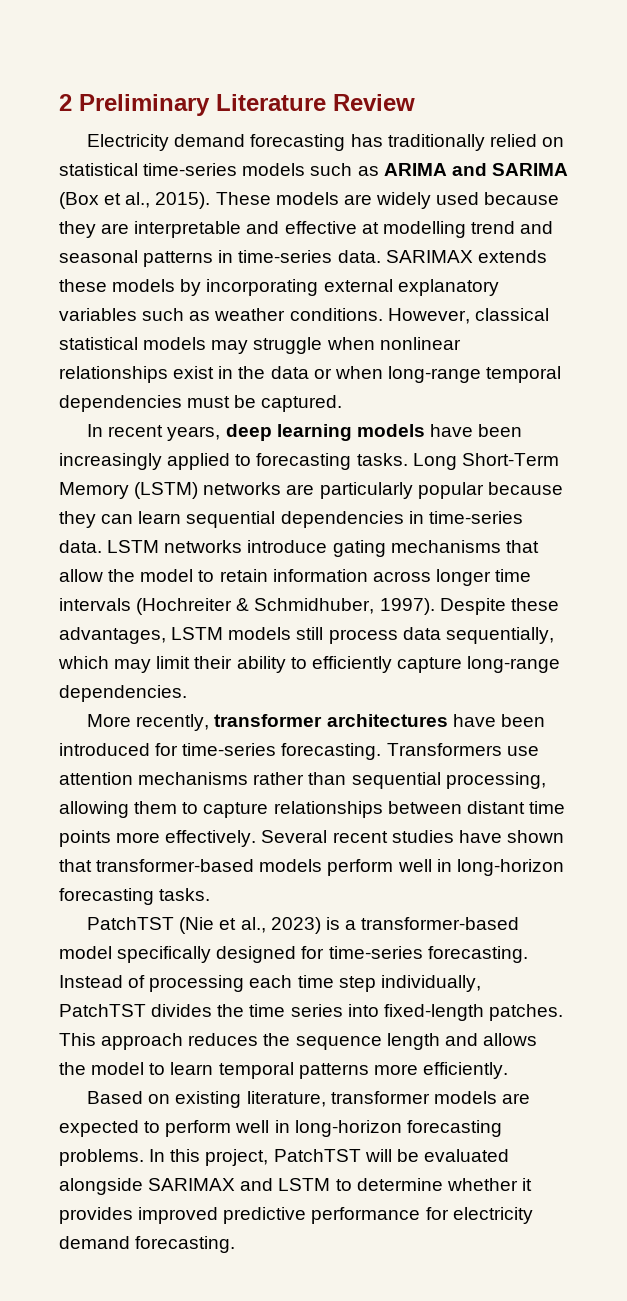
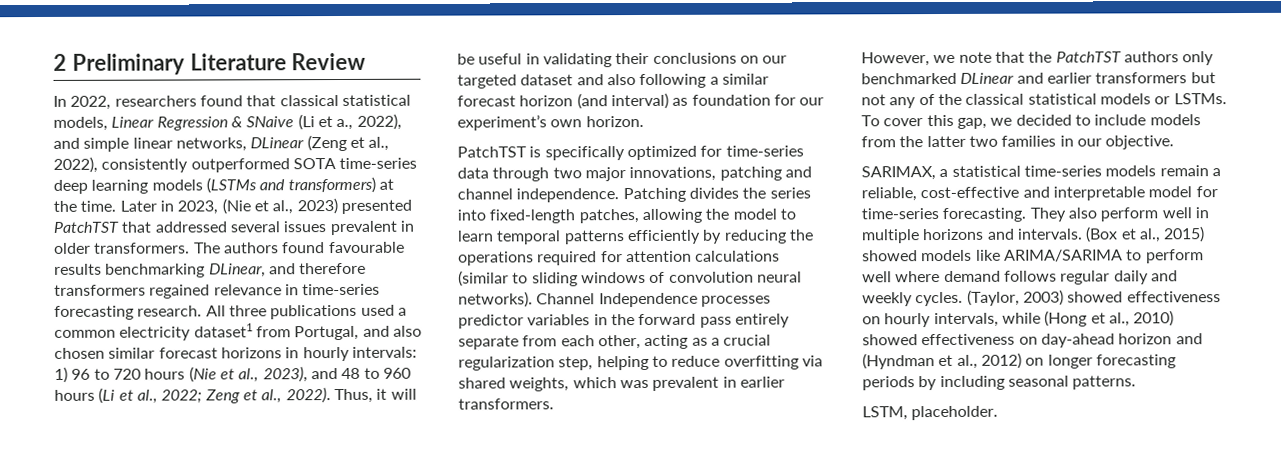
[87,134,564,151] [59,163,568,176] [59,192,560,209] [59,221,554,238] [59,250,547,267] [59,279,499,296] [59,308,549,324] [59,337,461,354] [59,366,562,383] [59,395,343,412] [87,424,523,441] [59,453,559,470] [59,482,563,499] [59,511,523,528] [59,540,539,557] [59,569,532,586] [59,598,559,615] [59,627,554,644] [58,656,561,673] [59,685,187,702] [87,714,545,731] [59,743,539,760] [59,772,546,789] [59,801,565,818] [59,830,564,847] [59,859,564,876] [59,888,211,905] [87,917,520,934] [59,946,528,963] [59,975,481,992] [59,1004,146,1017] Electricity demand forecasting has traditionally relied on statistical time-series models such as ARIMA and SARIMA (Box et al., 2015). These models are widely used because they are interpretable and effective at modelling trend and seasonal patterns in time-series data. SARIMAX extends these models by incorporating external explanatory variables such as weather conditions. However, classical statistical models may struggle when nonlinear relationships exist in the data or when long-range temporal dependencies must be captured. // In recent years, deep learning models have been increasingly applied to forecasting tasks. Long Short-Term Memory (LSTM) networks are particularly popular because they can learn sequential dependencies in time-series data. LSTM networks introduce gating mechanisms that allow the model to retain information across longer time intervals (Hochreiter & Schmidhuber, 1997). Despite these advantages, LSTM models still process data sequentially, which may limit their ability to efficiently capture long-range dependencies. // More recently, transformer architectures have been introduced for time-series forecasting. Transformers use attention mechanisms rather than sequential processing, allowing them to capture relationships between distant time points more effectively. Several recent studies have shown that transformer-based models perform well in long-horizon forecasting tasks. // PatchTST (Nie et al., 2023) is a transformer-based model specifically designed for time-series forecasting. Instead of processing each time step individually, PatchTST -> [53,94,411,110] [53,113,402,131] [53,134,390,152] [53,156,418,173] [53,176,394,194] [53,198,412,215] [53,220,414,236] [54,241,405,254] [54,262,367,278] [54,283,381,299] [54,304,407,320] [54,323,422,341] [54,346,417,362] [54,366,411,383] [54,387,417,404] [457,52,788,68] [457,73,769,89] [457,92,825,110] [457,114,644,131] [457,145,804,161] [457,166,812,182] [457,187,686,203] In 2022, researchers found that classical statistical models, Linear Regression & SNaive (Li et a., 2022), and simple linear networks, DLinear (Zeng et al., 2022), consistently outperformed SOTA time-series deep learning models (LSTMs and transformers) at the time. Later in 2023, (Nie et al., 2023) presented PatchTST that addressed several issues prevalent in older transformers. The authors found favourable results benchmarking DLinear, and therefore transformers regained relevance in time-series forecasting research. All three publications used a common electricity dataset1 from Portugal, and also chosen similar forecast horizons in hourly intervals: 1) 96 to 720 hours (Nie et al., 2023), and 48 to 960 hours (Li et al., 2022; Zeng et al., 2022). Thus, it will be useful in validating their conclusions on our targeted dataset and also following a similar forecast horizon (and interval) as foundation for our experiment’s own horizon. // PatchTST is specifically optimized for time-series data through two major innovations, patching and channel independence. Patching
[249,1004,286,1017] time -> (767, 193) none
[488,1004,563,1021] [59,1033,537,1050] patches. This approach reduces the sequence length and allows -> [578,208,702,224] patches, allowing
[373,1062,508,1079] [87,1091,530,1108] [59,1120,502,1137] [59,1149,509,1166] [59,1178,532,1195] [59,1207,533,1224] [59,1236,236,1253] more efficiently. // Based on existing literature, transformer models are expected to perform well in long-horizon forecasting problems. In this project, PatchTST will be evaluated alongside SARIMAX and LSTM to determine whether it provides improved predictive performance for electricity demand forecasting. -> [626,229,814,245] [458,250,781,266] [458,270,802,287] [458,291,771,308] [458,313,790,329] [458,334,772,350] [458,355,823,371] [458,376,785,392] [458,398,554,410] [861,51,1215,67] [861,72,1216,85] [861,93,1227,109] [861,114,1201,129] [861,135,1175,150] [861,165,1221,181] [861,186,1218,202] [861,207,1209,223] [861,226,1206,244] [862,249,1204,264] [862,270,1178,285] [862,289,1221,307] [862,310,1175,328] [862,333,1203,348] [862,352,1176,370] [862,375,1137,391] [862,405,999,421] efficiently by reducing the operations required for attention calculations (similar to sliding windows of convolution neural networks). Channel Independence processes predictor variables in the forward pass entirely separate from each other, acting as a crucial regularization step, helping to reduce overfitting via shared weights, which was prevalent in earlier transformers. // However, we note that the PatchTST authors only benchmarked DLinear and earlier transformers but not any of the classical statistical models or LSTMs. To cover this gap, we decided to include models from the latter two families in our objective. // SARIMAX, a statistical time-series models remain a reliable, cost-effective and interpretable model for time-series forecasting. They also perform well in multiple horizons and intervals. (Box et al., 2015) showed models like ARIMA/SARIMA to perform well where demand follows regular daily and weekly cycles. (Taylor, 2003) showed effectiveness on hourly intervals, while (Hong et al., 2010) showed effectiveness on day-ahead horizon and (Hyndman et al., 2012) on longer forecasting periods by including seasonal patterns. // LSTM, placeholder.

